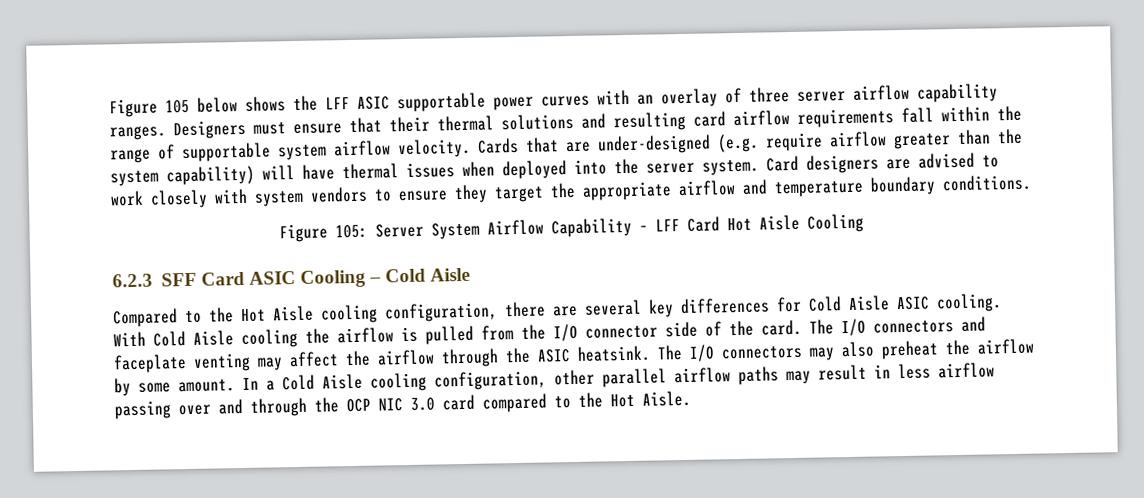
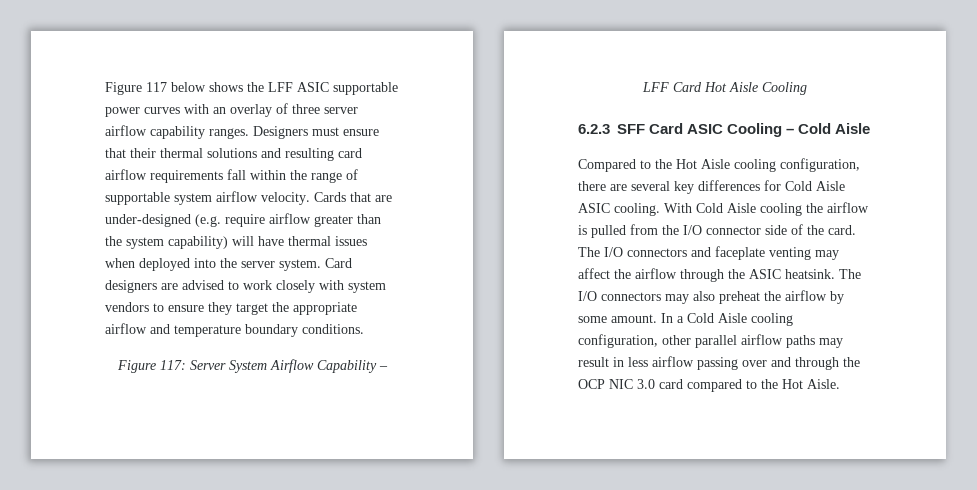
[109,98,190,118] Figure 105 -> [105,82,167,95] Figure 117
[335,224,368,239] 105: -> [159,360,186,370] 117:

